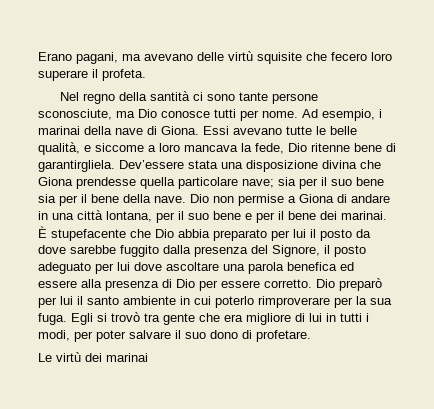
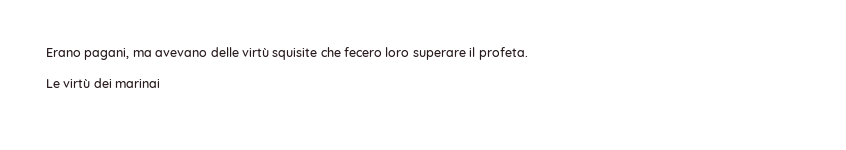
[60,91,319,104] [38,109,382,121] [38,126,357,135] [38,142,396,155] [38,160,381,172] [38,177,384,189] [38,194,390,206] [38,210,387,223] [38,226,371,241] [38,245,366,257] [38,262,354,274] [38,278,382,291] [38,296,392,308] [38,312,369,325] [38,330,311,342] // Nel regno della santità ci sono tante persone sconosciute, ma Dio conosce tutti per nome. Ad esempio, i marinai della nave di Giona. Essi avevano tutte le belle qualità, e siccome a loro mancava la fede, Dio ritenne bene di garantirgliela. Dev’essere stata una disposizione divina che Giona prendesse quella particolare nave; sia per il suo bene sia per il bene della nave. Dio non permise a Giona di andare in una città lontana, per il suo bene e per il bene dei marinai. È stupefacente che Dio abbia preparato per lui il posto da dove sarebbe fuggito dalla presenza del Signore, il posto adeguato per lui dove ascoltare una parola benefica ed essere alla presenza di Dio per essere corretto. Dio preparò per lui il santo ambiente in cui poterlo rimproverare per la sua fuga. Egli si trovò tra gente che era migliore di lui in tutti i modi, per poter salvare il suo dono di profetare. -> (528, 53) none

